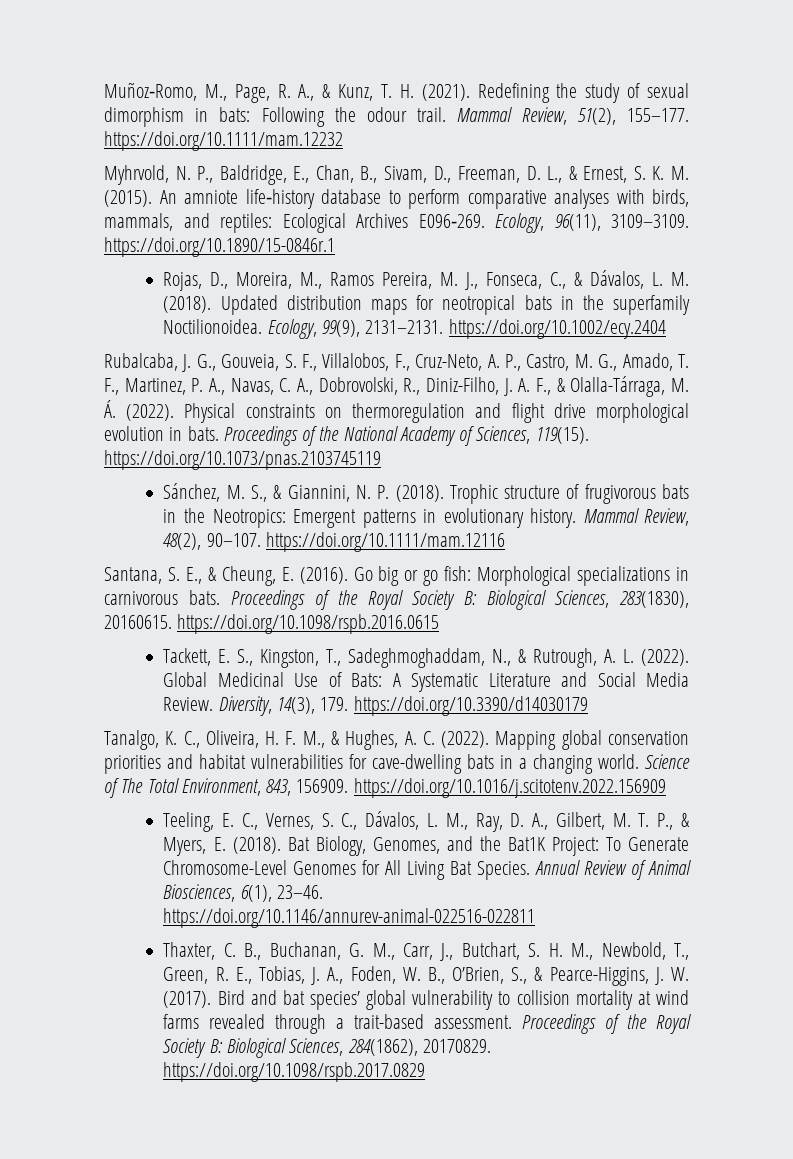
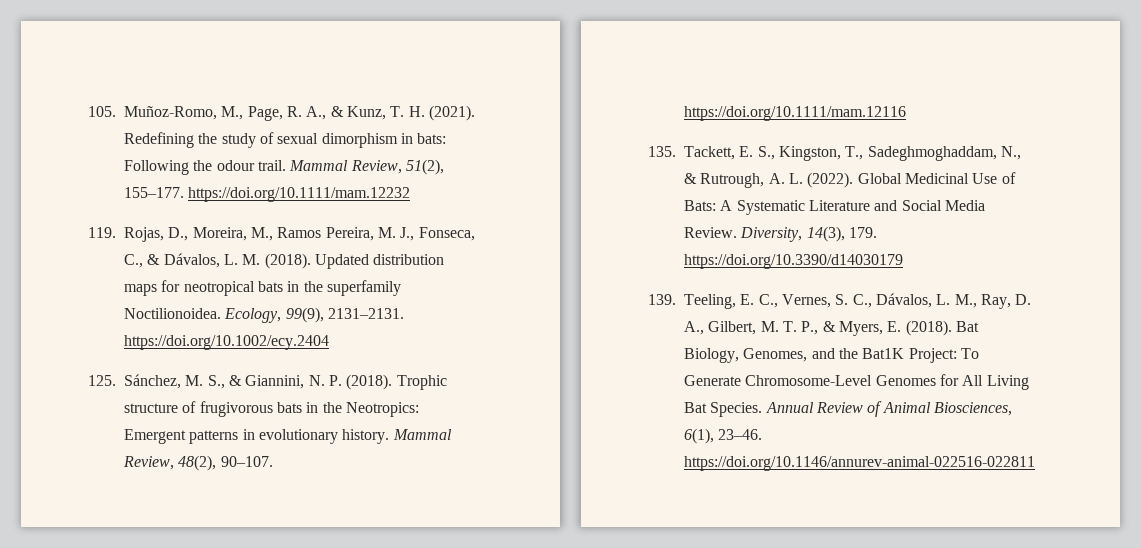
(104, 91) none -> [88,106,116,117] 105.
[104,165,689,185] [104,189,689,209] [104,213,689,233] [104,237,335,257] Myhrvold, N. P., Baldridge, E., Chan, B., Sivam, D., Freeman, D. L., & Ernest, S. K. M. (2015). An amniote life‐history database to perform comparative analyses with birds, mammals, and reptiles: Ecological Archives E096‐269. Ecology, 96(11), 3109–3109. https://doi.org/10.1890/15-0846r.1 // -> [88,227,116,238] 119.
[104,353,690,372] [104,376,689,397] [104,400,689,423] [104,426,589,446] [104,450,381,470] Rubalcaba, J. G., Gouveia, S. F., Villalobos, F., Cruz-Neto, A. P., Castro, M. G., Amado, T. F., Martinez, P. A., Navas, C. A., Dobrovolski, R., Diniz-Filho, J. A. F., & Olalla-Tárraga, M. Á. (2022). Physical constraints on thermoregulation and flight drive morphological evolution in bats. Proceedings of the National Academy of Sciences, 119(15). https://doi.org/10.1073/pnas.2103745119 // -> [88,375,116,386] 125.
[104,566,690,586] [104,590,689,610] [104,614,440,634] Santana, S. E., & Cheung, E. (2016). Go big or go fish: Morphological specializations in carnivorous bats. Proceedings of the Royal Society B: Biological Sciences, 283(1830), 20160615. https://doi.org/10.1098/rspb.2016.0615 // -> [648,146,676,157] 135.
[104,730,689,750] [104,754,690,774] [104,778,666,798] Tanalgo, K. C., Oliveira, H. F. M., & Hughes, A. C. (2022). Mapping global conservation priorities and habitat vulnerabilities for cave-dwelling bats in a changing world. Science of The Total Environment, 843, 156909. https://doi.org/10.1016/j.scitotenv.2022.156909 // -> [648,294,676,305] 139.
[163,942,690,961] [163,966,690,986] [163,990,689,1010] [163,1014,691,1034] [163,1038,491,1058] [163,1062,426,1082] // Thaxter, C. B., Buchanan, G. M., Carr, J., Butchart, S. H. M., Newbold, T., Green, R. E., Tobias, J. A., Foden, W. B., O’Brien, S., & Pearce-Higgins, J. W. (2017). Bird and bat species’ global vulnerability to collision mortality at wind farms revealed through a trait-based assessment. Proceedings of the Royal Society B: Biological Sciences, 284(1862), 20170829. https://doi.org/10.1098/rspb.2017.0829 -> (1035, 463) none

